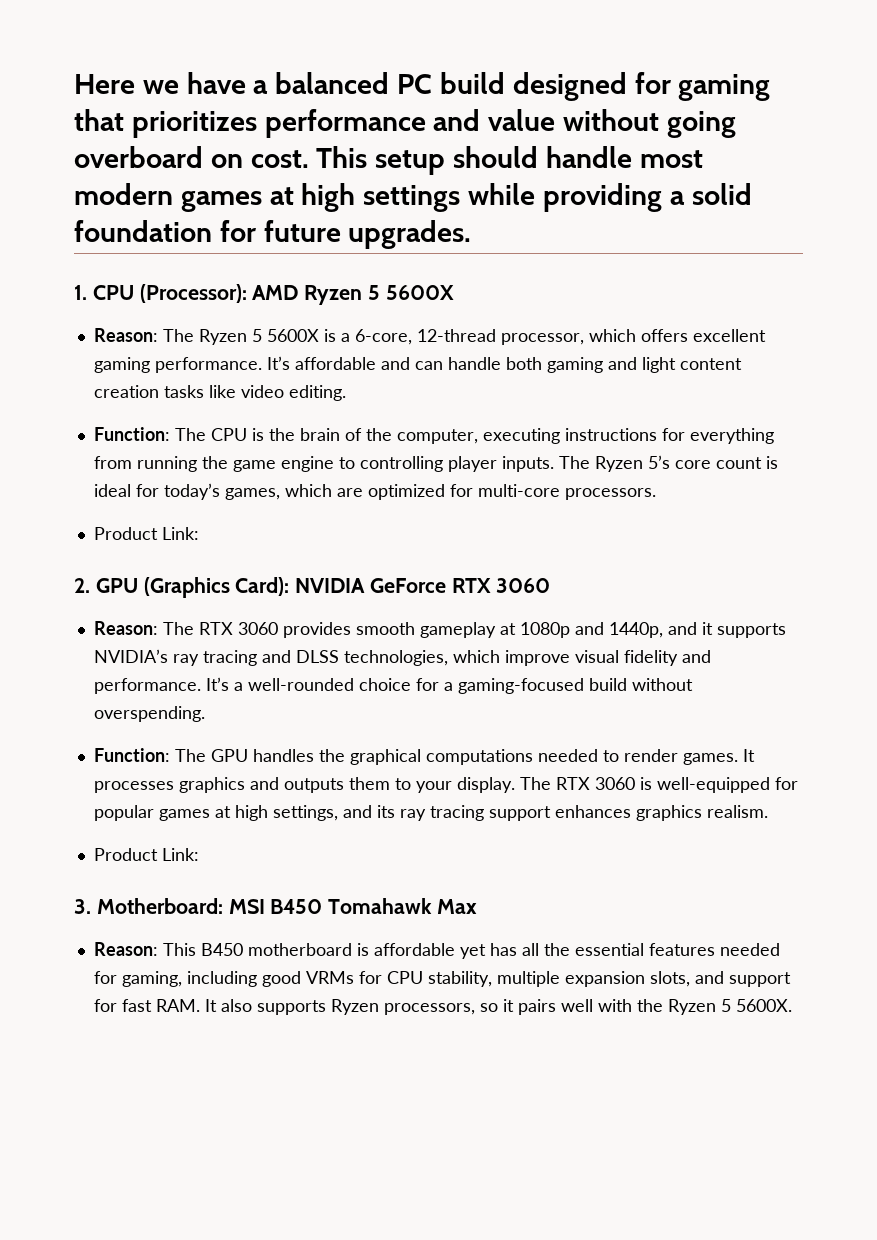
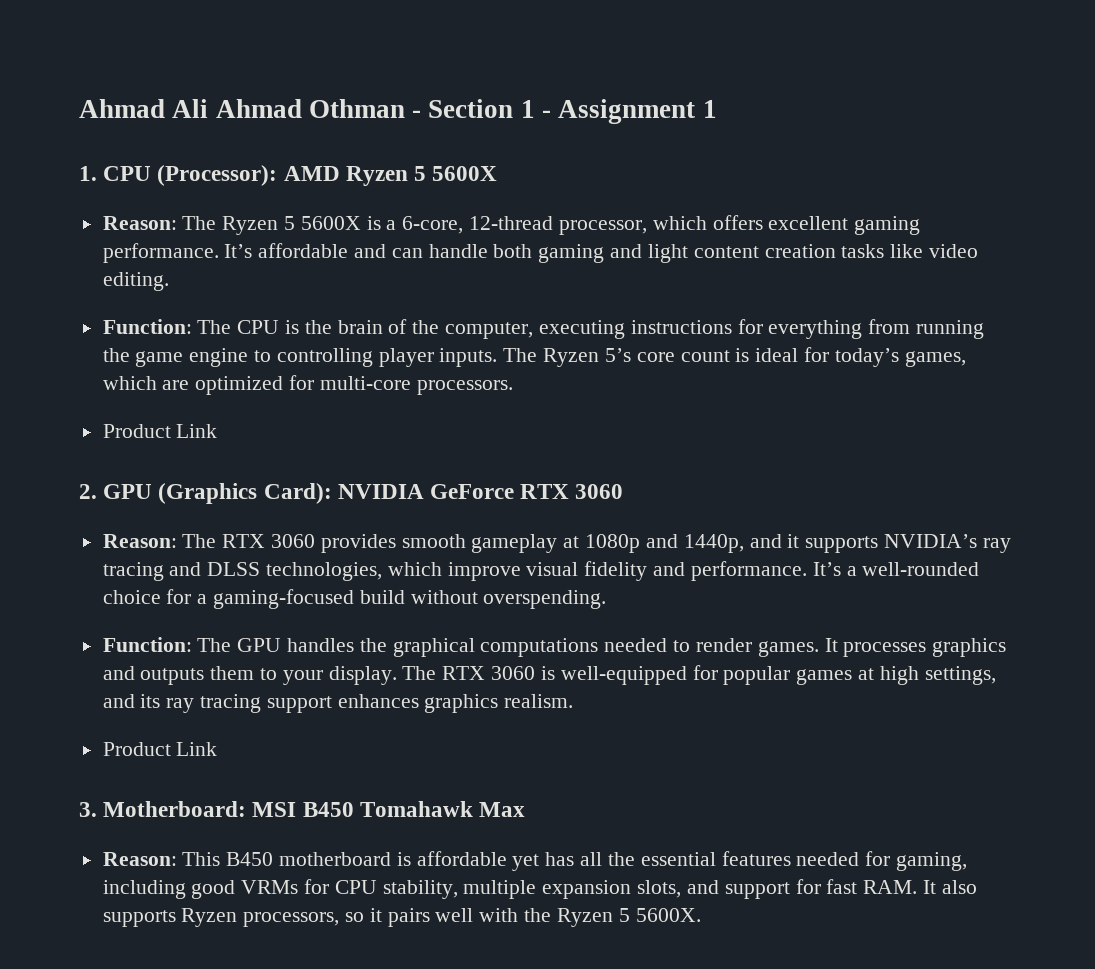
[74,72,771,101] [74,109,736,138] [74,146,703,175] [74,183,752,212] [74,220,472,249] Here we have a balanced PC build designed for gaming that prioritizes performance and value without going overboard on cost. This setup should handle most modern games at high settings while providing a solid foundation for future upgrades. -> [79,99,717,124] Ahmad Ali Ahmad Othman - Section 1 - Assignment 1
[161,527,199,540] Link: -> [176,424,218,438] Link
[161,848,199,861] Link: -> [176,742,218,756] Link

